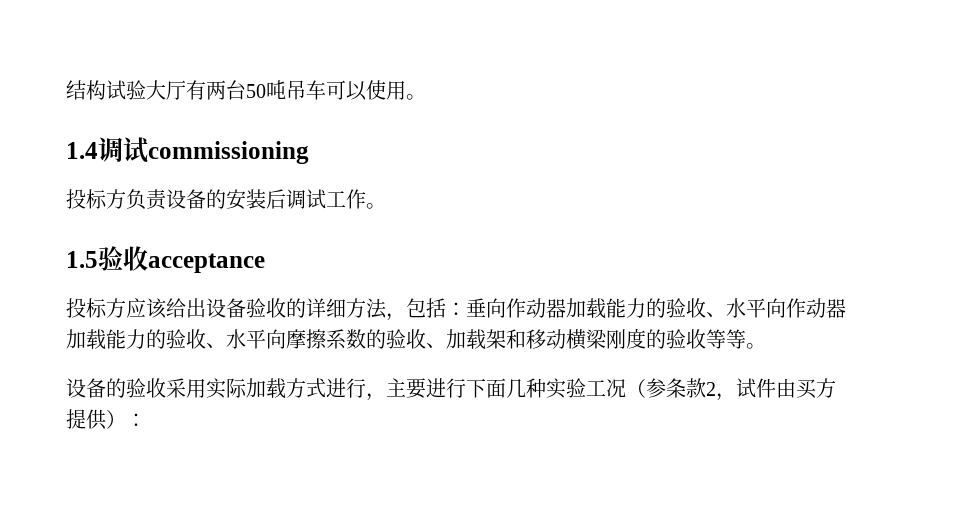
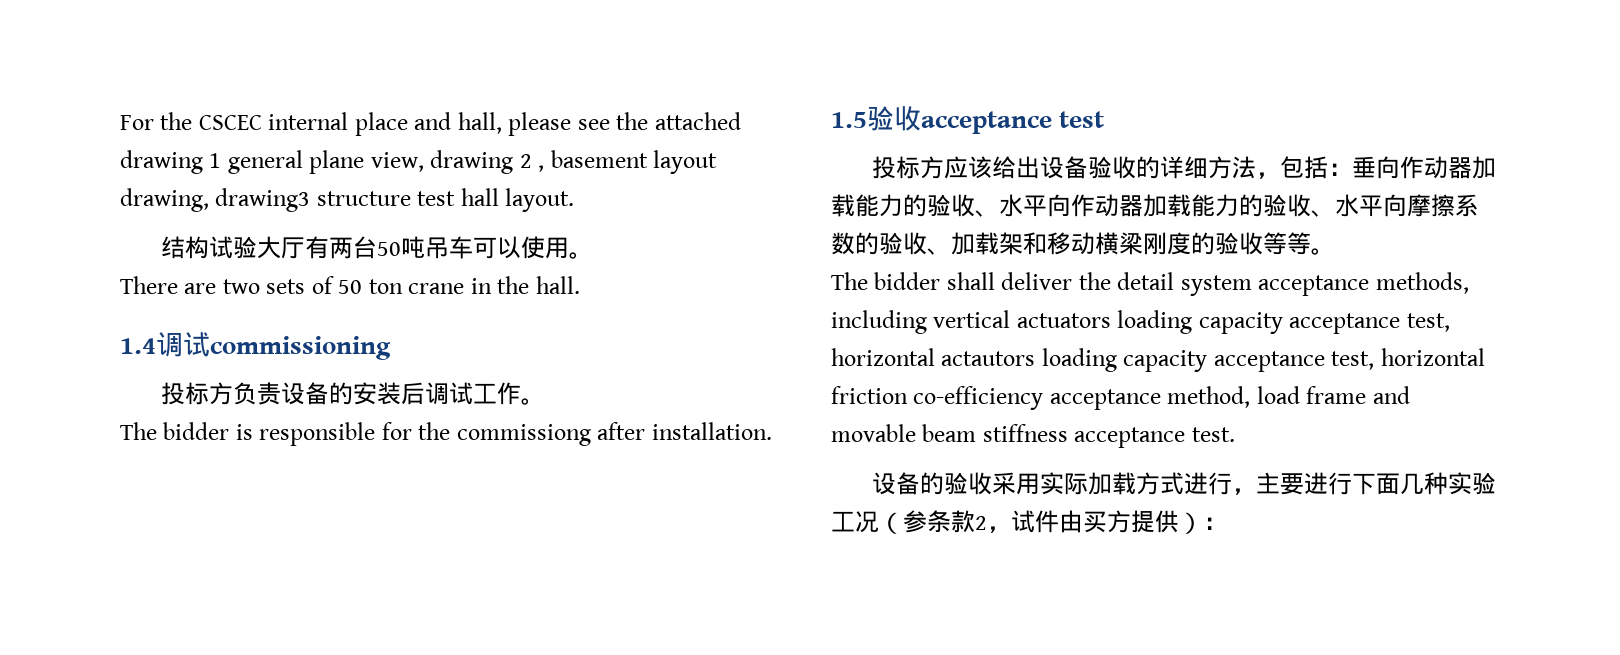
(66, 90) none -> [120,112,741,136] [120,150,718,174] [120,188,575,212] For the CSCEC internal place and hall, please see the attached drawing 1 general plane view, drawing 2 , basement layout drawing, drawing3 structure test hall layout. //
(426, 97) none -> [120,276,580,294] // There are two sets of 50 ton crane in the hall.
(386, 206) none -> [120,422,772,446] // The bidder is responsible for the commissiong after installation.
(265, 263) none -> [1059,111,1105,128] test
(766, 346) none -> [831,272,1469,296] [831,310,1450,334] [831,348,1485,372] [831,386,1410,410] [831,424,1235,448] // The bidder shall deliver the detail system acceptance methods, including vertical actuators loading capacity acceptance test, horizontal actautors loading capacity acceptance test, horizontal friction co-efficiency acceptance method, load frame and movable beam stiffness acceptance test.

